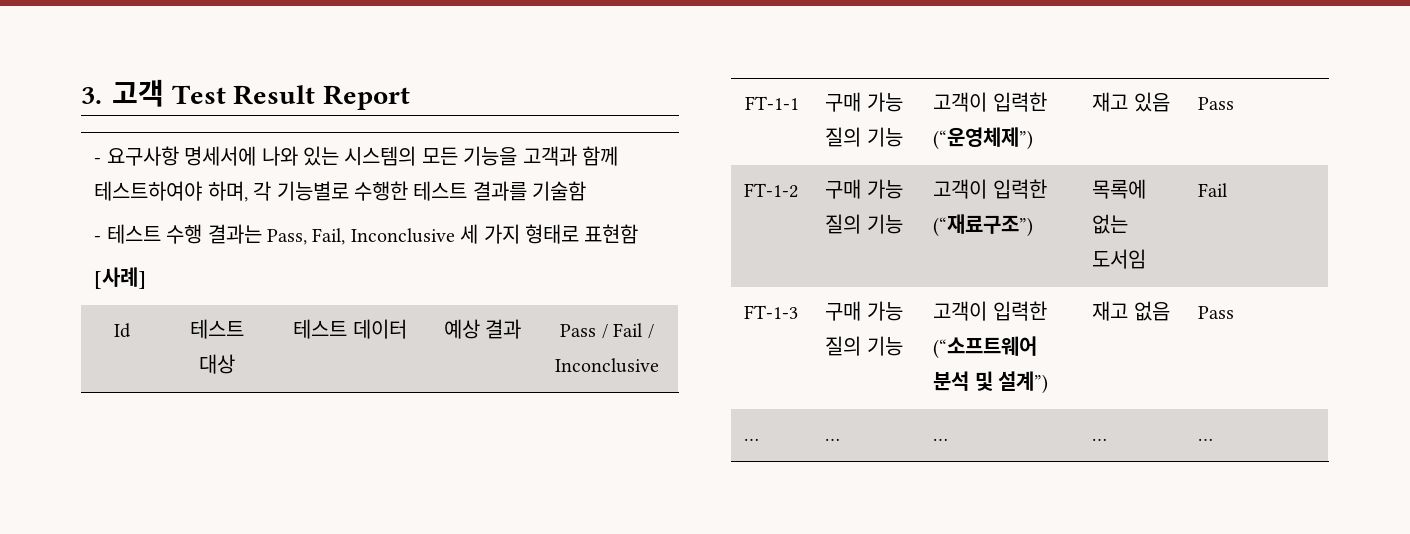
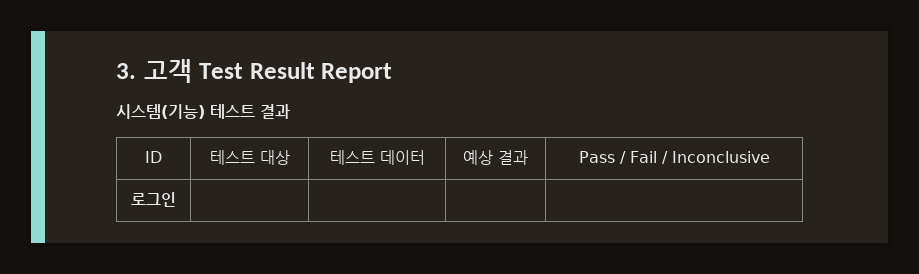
[94,146,618,166] [94,181,587,202] [94,224,639,245] [94,267,147,289] [114,323,131,338] // - 요구사항 명세서에 나와 있는 시스템의 모든 기능을 고객과 함께 테스트하여야 하며, 각 기능별로 수행한 테스트 결과를 기술함 // - 테스트 수행 결과는 Pass, Fail, Inconclusive 세 가지 형태로 표현함 // [사례] // Id -> [116,104,290,119] [145,151,162,163] // 시스템(기능) 테스트 결과 // ID
[745,96,799,110] [825,92,903,112] [825,127,903,147] [933,92,1047,112] [933,127,1034,150] [1092,92,1170,112] [1198,97,1235,110] [744,183,799,198] [825,179,903,199] [825,214,903,234] [933,179,1047,199] [933,214,1034,237] [1092,179,1147,199] [1092,214,1129,234] [1092,249,1147,269] [1198,183,1229,197] [744,305,799,319] [825,301,903,321] [825,336,903,356] [933,301,1047,321] [933,336,1038,359] [933,371,1049,394] [1092,301,1170,321] [1198,306,1235,319] [744,438,760,441] [825,438,841,441] [933,438,949,441] [1092,438,1108,441] [1198,438,1214,441] FT-1-1 | 구매 가능 질의 기능 | 고객이 입력한 (“운영체제”) | 재고 있음 | Pass // FT-1-2 | 구매 가능 질의 기능 | 고객이 입력한 (“재료구조”) | 목록에 없는 도서임 | Fail // FT-1-3 | 구매 가능 질의 기능 | 고객이 입력한 (“소프트웨어 분석 및 설계”) | 재고 없음 | Pass // … | … | … | … | … -> [131,192,176,207] 로그인 | | | |

